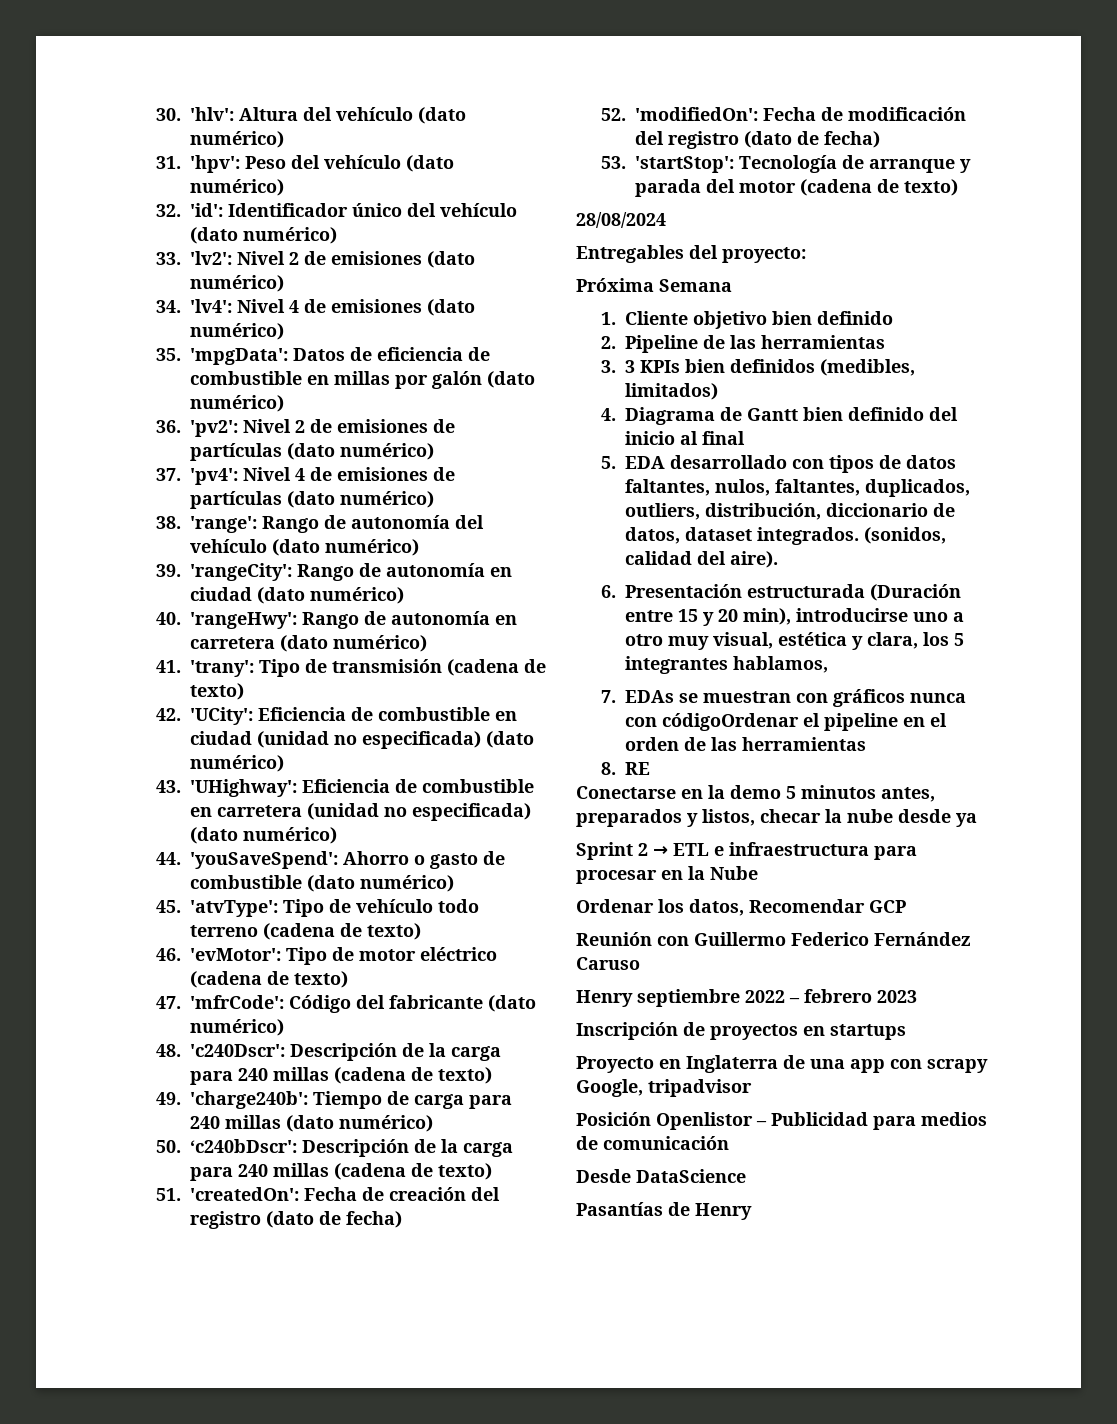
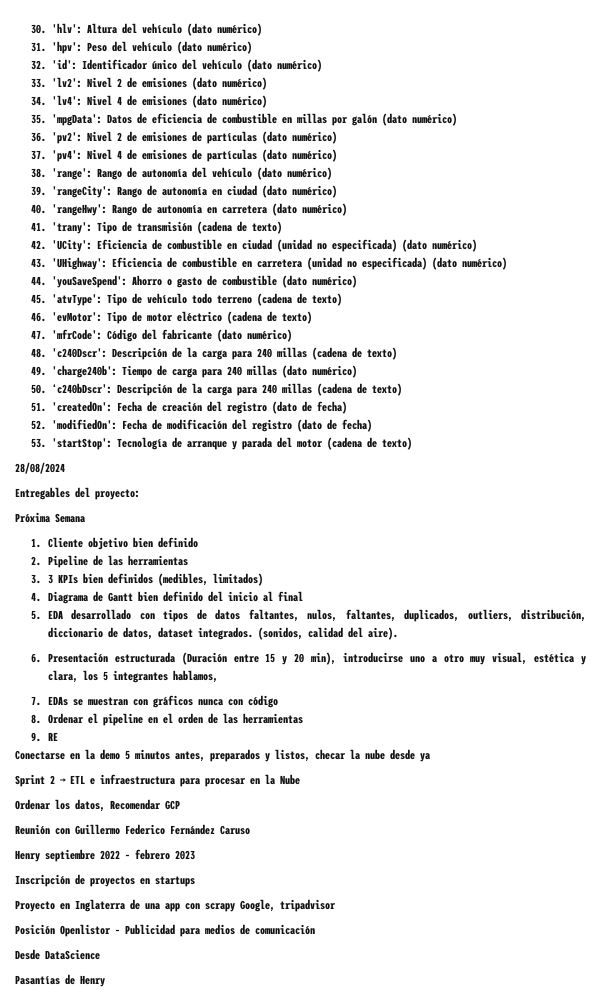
[661,713,799,731] códigoOrdenar -> [247,695,278,708] [31,713,84,724] código // 8. Ordenar
[600,762,616,775] 8. -> [31,732,42,742] 9.

